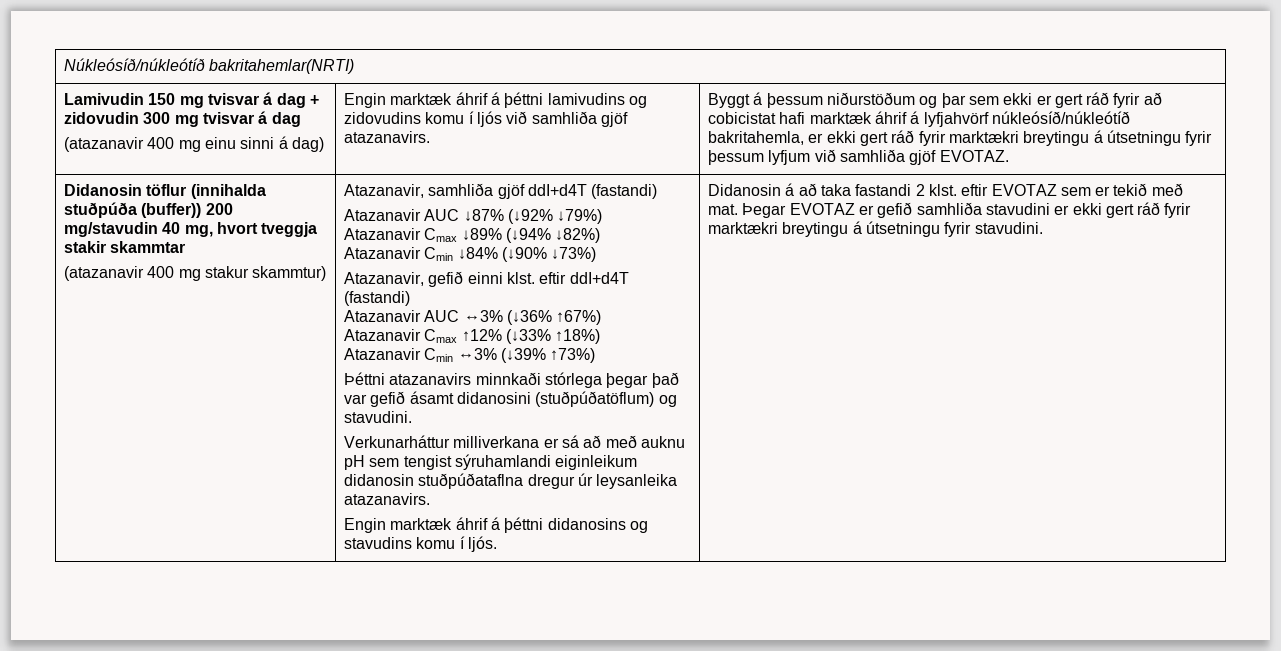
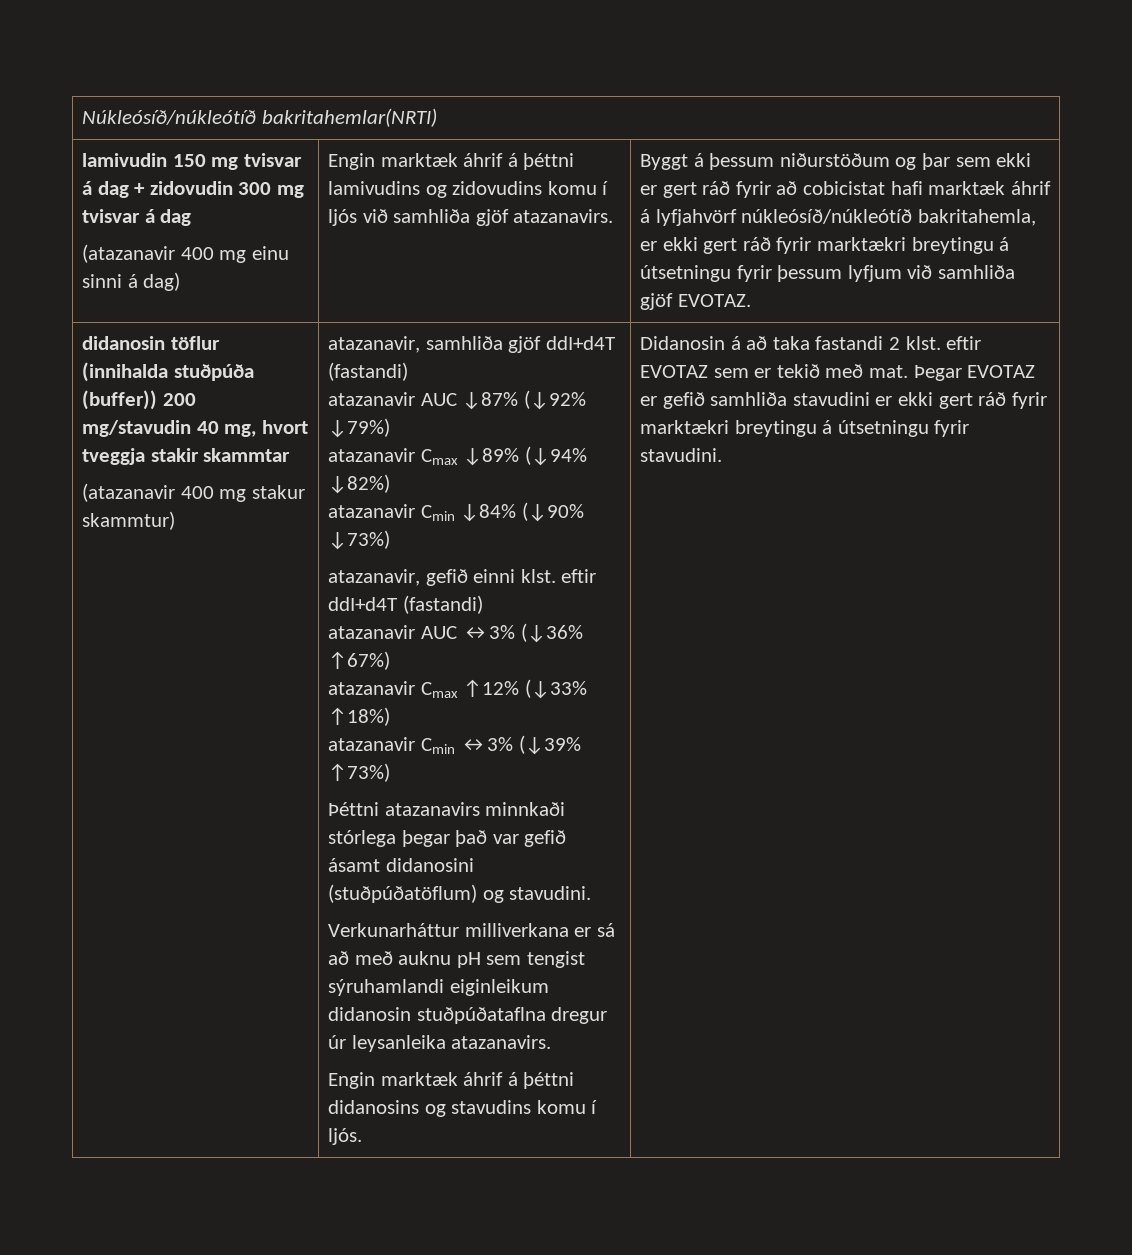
[63,93,144,105] Lamivudin -> [82,153,168,167] lamivudin
[63,184,142,196] Didanosin -> [82,336,166,350] didanosin
[343,184,424,198] Atazanavir, -> [328,336,421,353] atazanavir,
[343,209,421,221] Atazanavir -> [328,392,416,406] atazanavir
[343,228,421,240] Atazanavir -> [328,448,416,462] atazanavir
[343,247,421,259] Atazanavir -> [328,504,416,518] atazanavir
[343,272,424,286] Atazanavir, -> [328,569,421,586] atazanavir,
[343,310,421,322] Atazanavir -> [328,625,416,639] atazanavir
[343,329,421,341] Atazanavir -> [328,681,416,695] atazanavir
[343,348,421,360] Atazanavir -> [328,737,416,751] atazanavir

